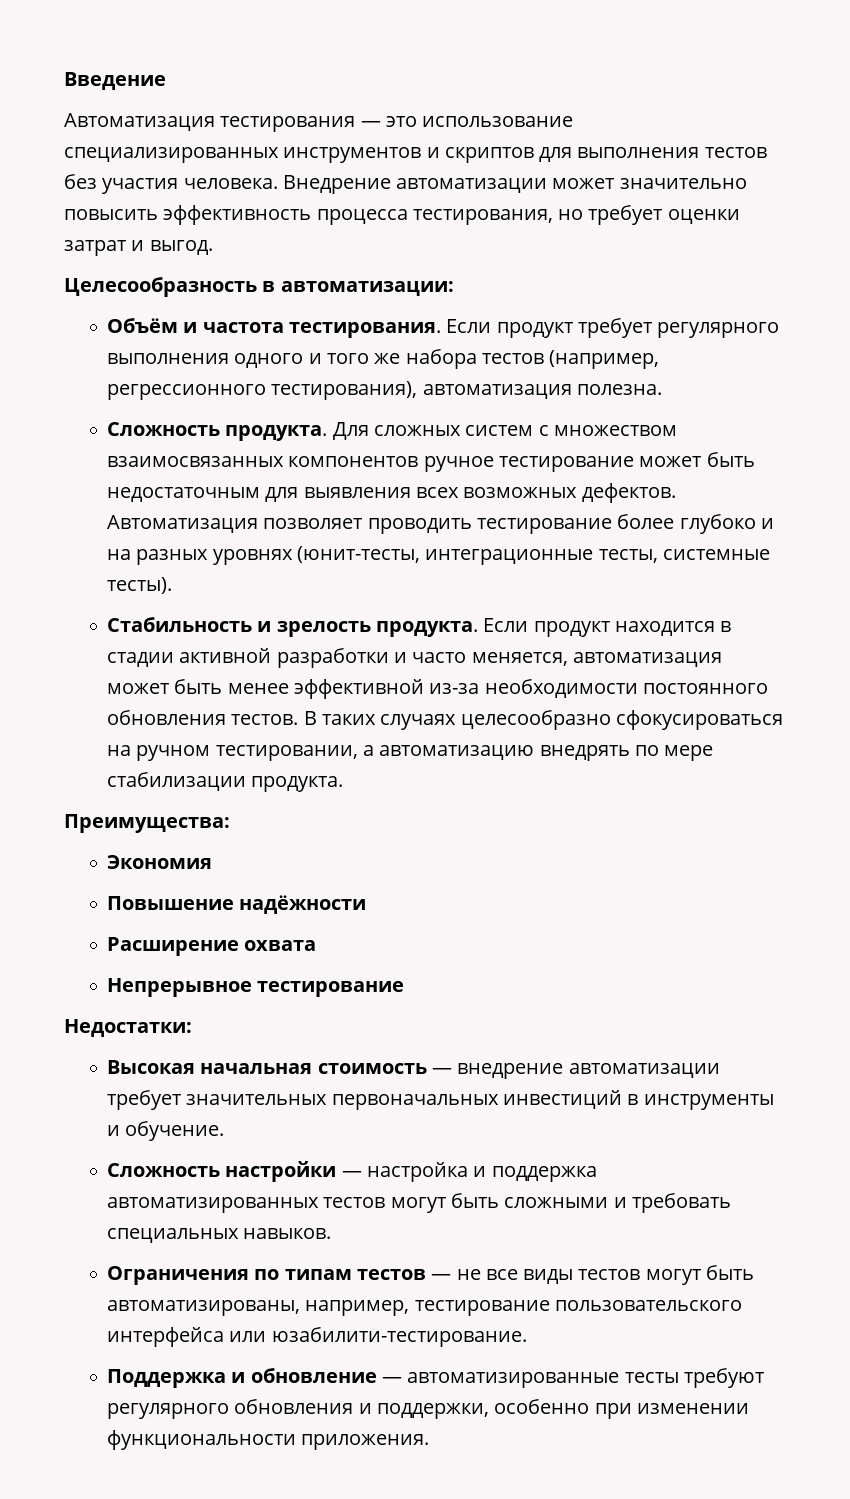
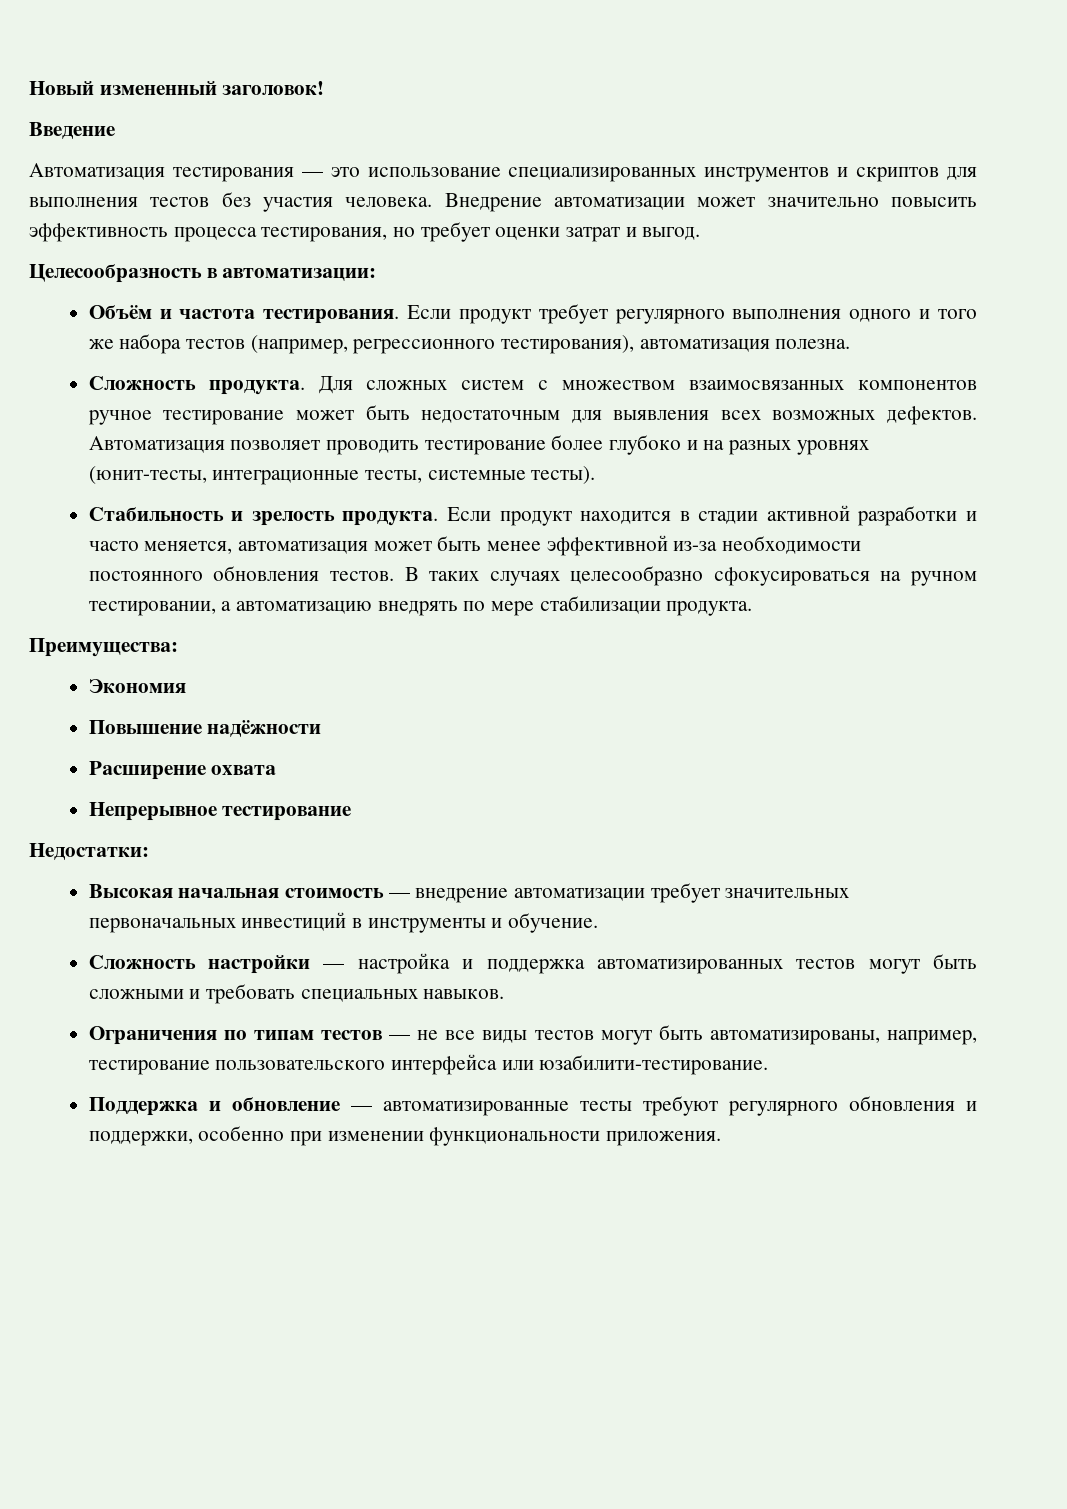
(64, 81) none -> [29,81,325,95] Новый измененный заголовок! //

